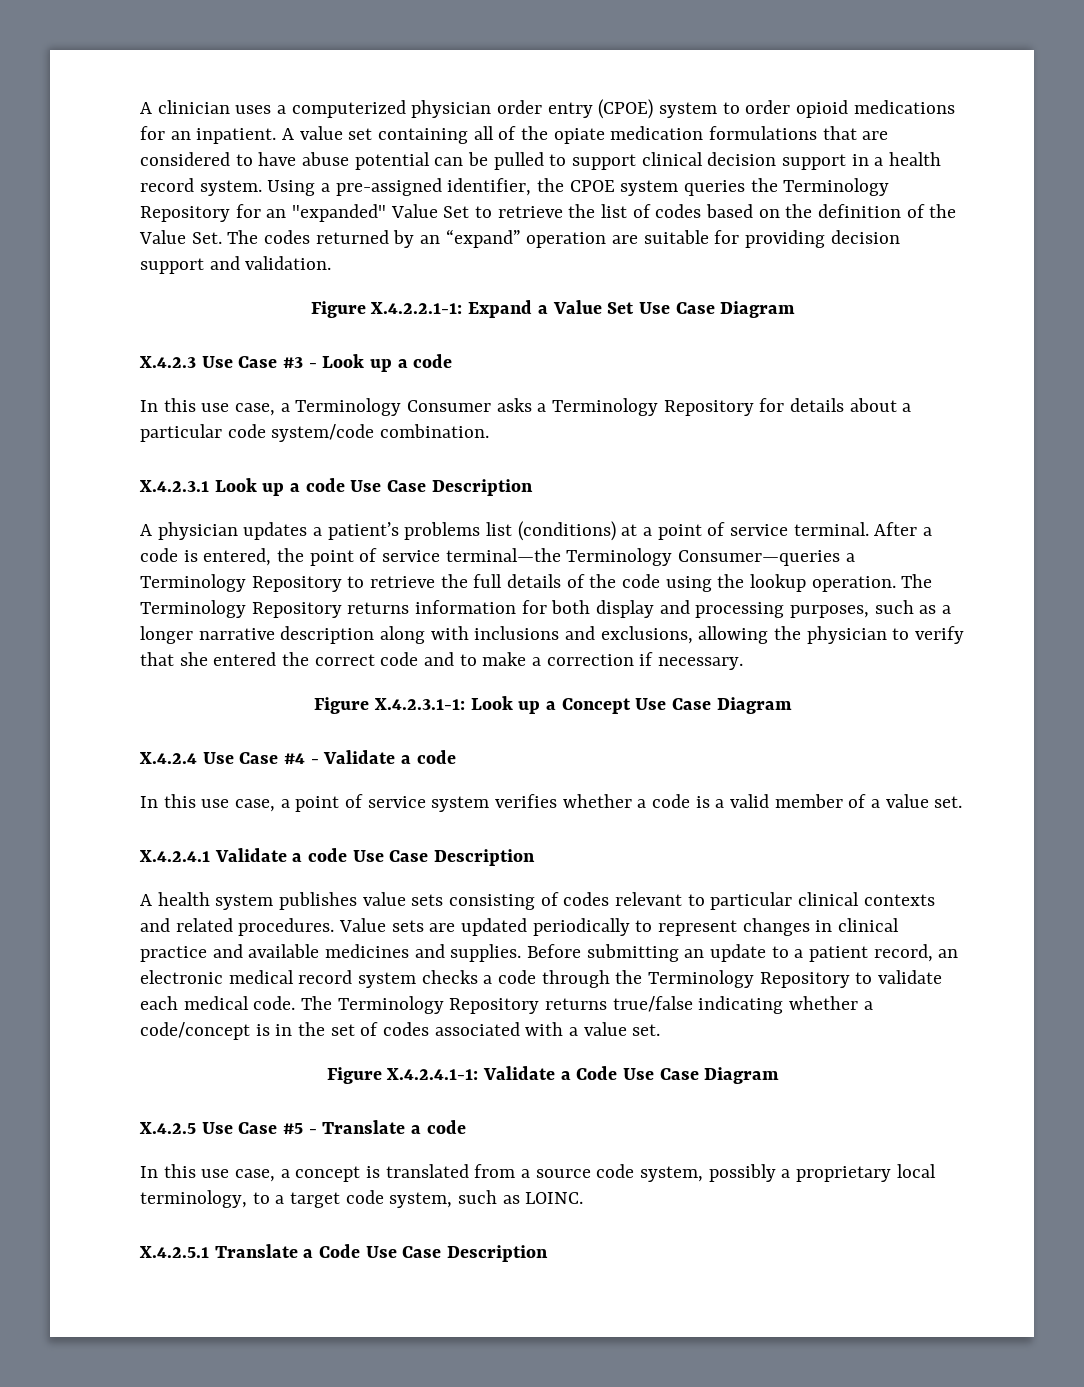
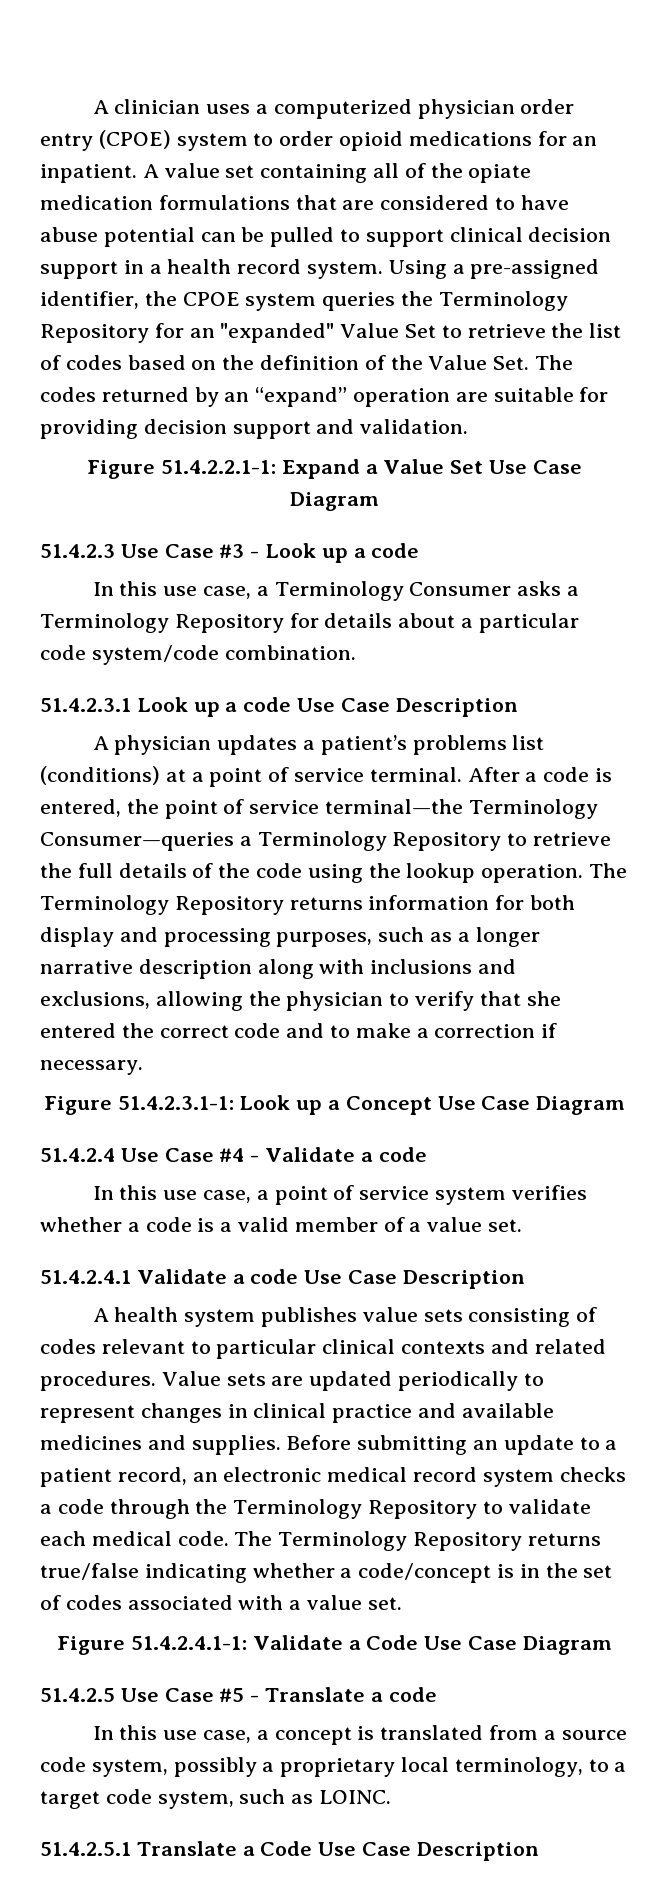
[370,302,463,314] X.4.2.2.1-1: -> [160,460,276,474] 51.4.2.2.1-1:
[139,356,196,368] X.4.2.3 -> [40,544,115,558] 51.4.2.3
[139,480,209,492] X.4.2.3.1 -> [40,698,131,712] 51.4.2.3.1
[373,698,465,710] X.4.2.3.1-1: -> [117,1096,234,1110] 51.4.2.3.1-1:
[139,752,197,764] X.4.2.4 -> [40,1148,115,1162] 51.4.2.4
[139,850,210,862] X.4.2.4.1 -> [40,1270,131,1284] 51.4.2.4.1
[386,1068,479,1080] X.4.2.4.1-1: -> [130,1636,247,1650] 51.4.2.4.1-1:
[139,1122,196,1134] X.4.2.5 -> [40,1688,115,1702] 51.4.2.5
[139,1246,209,1258] X.4.2.5.1 -> [40,1842,131,1856] 51.4.2.5.1

